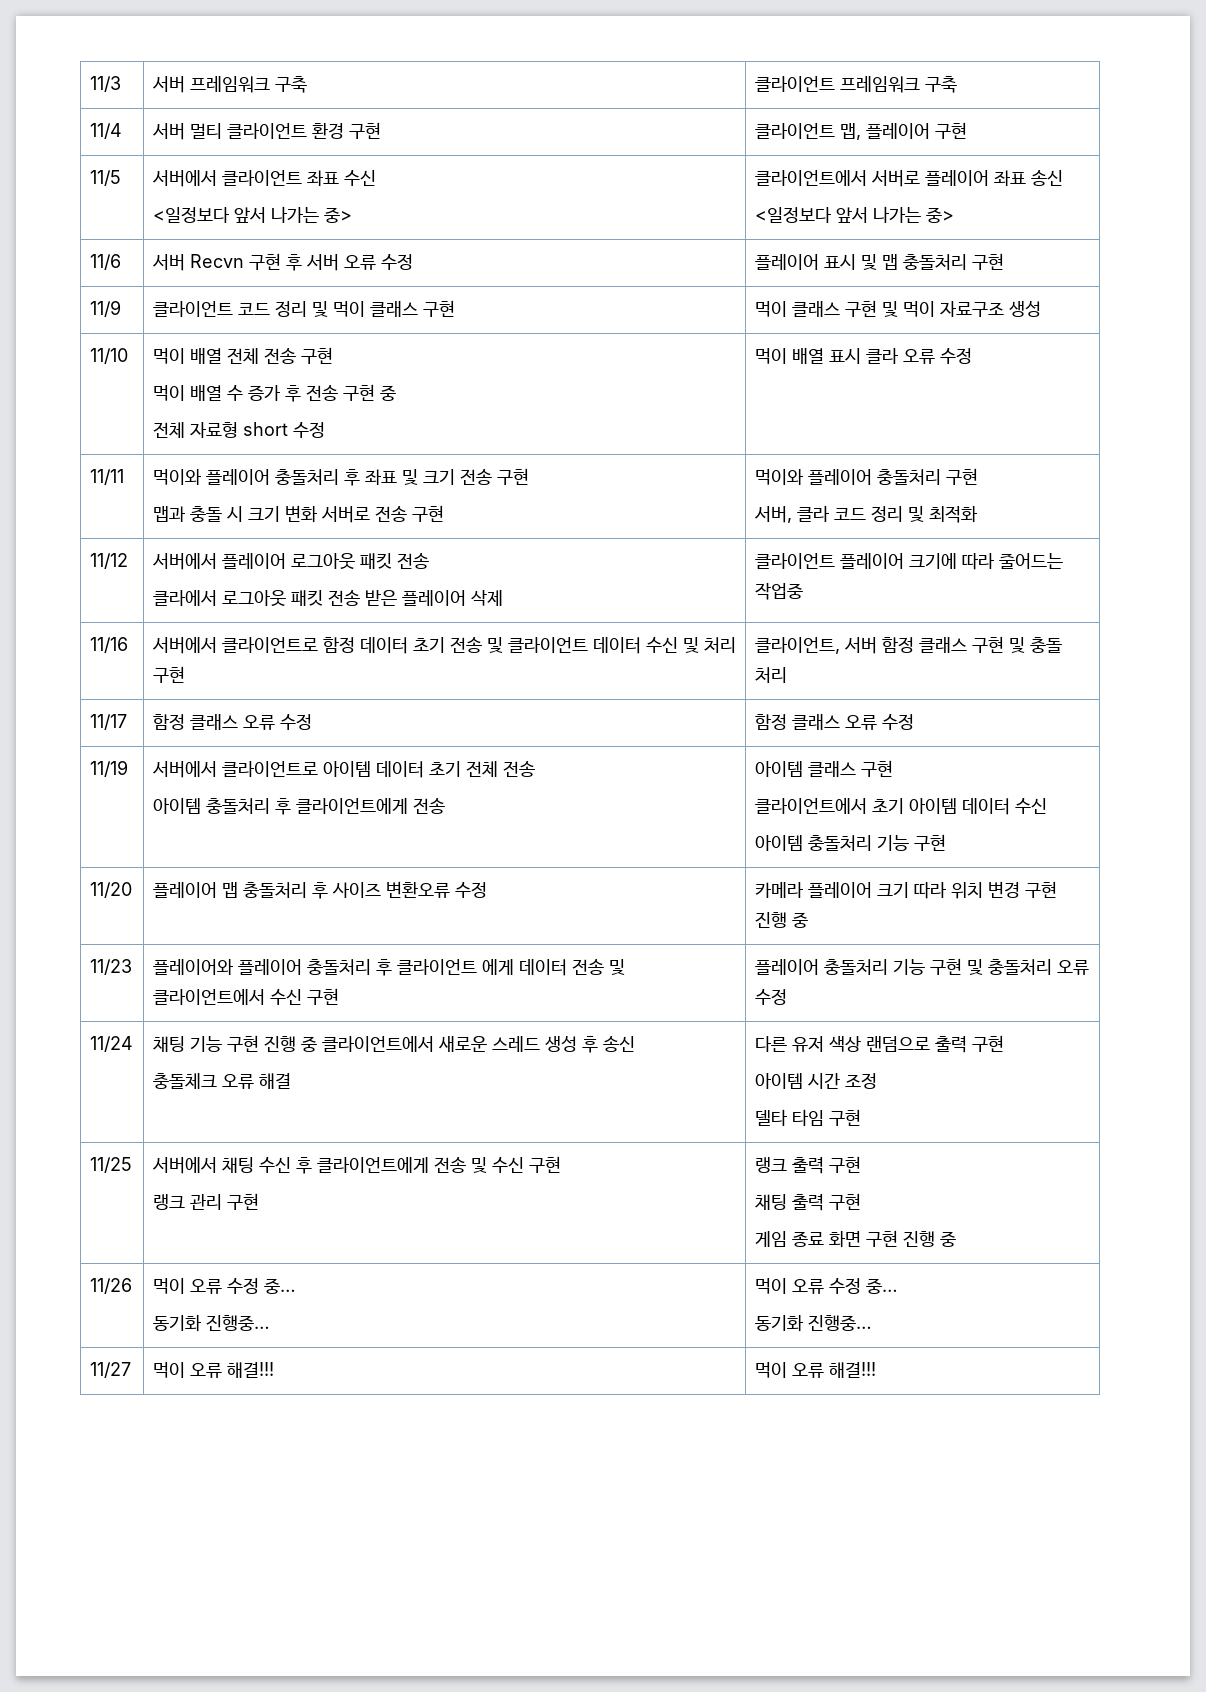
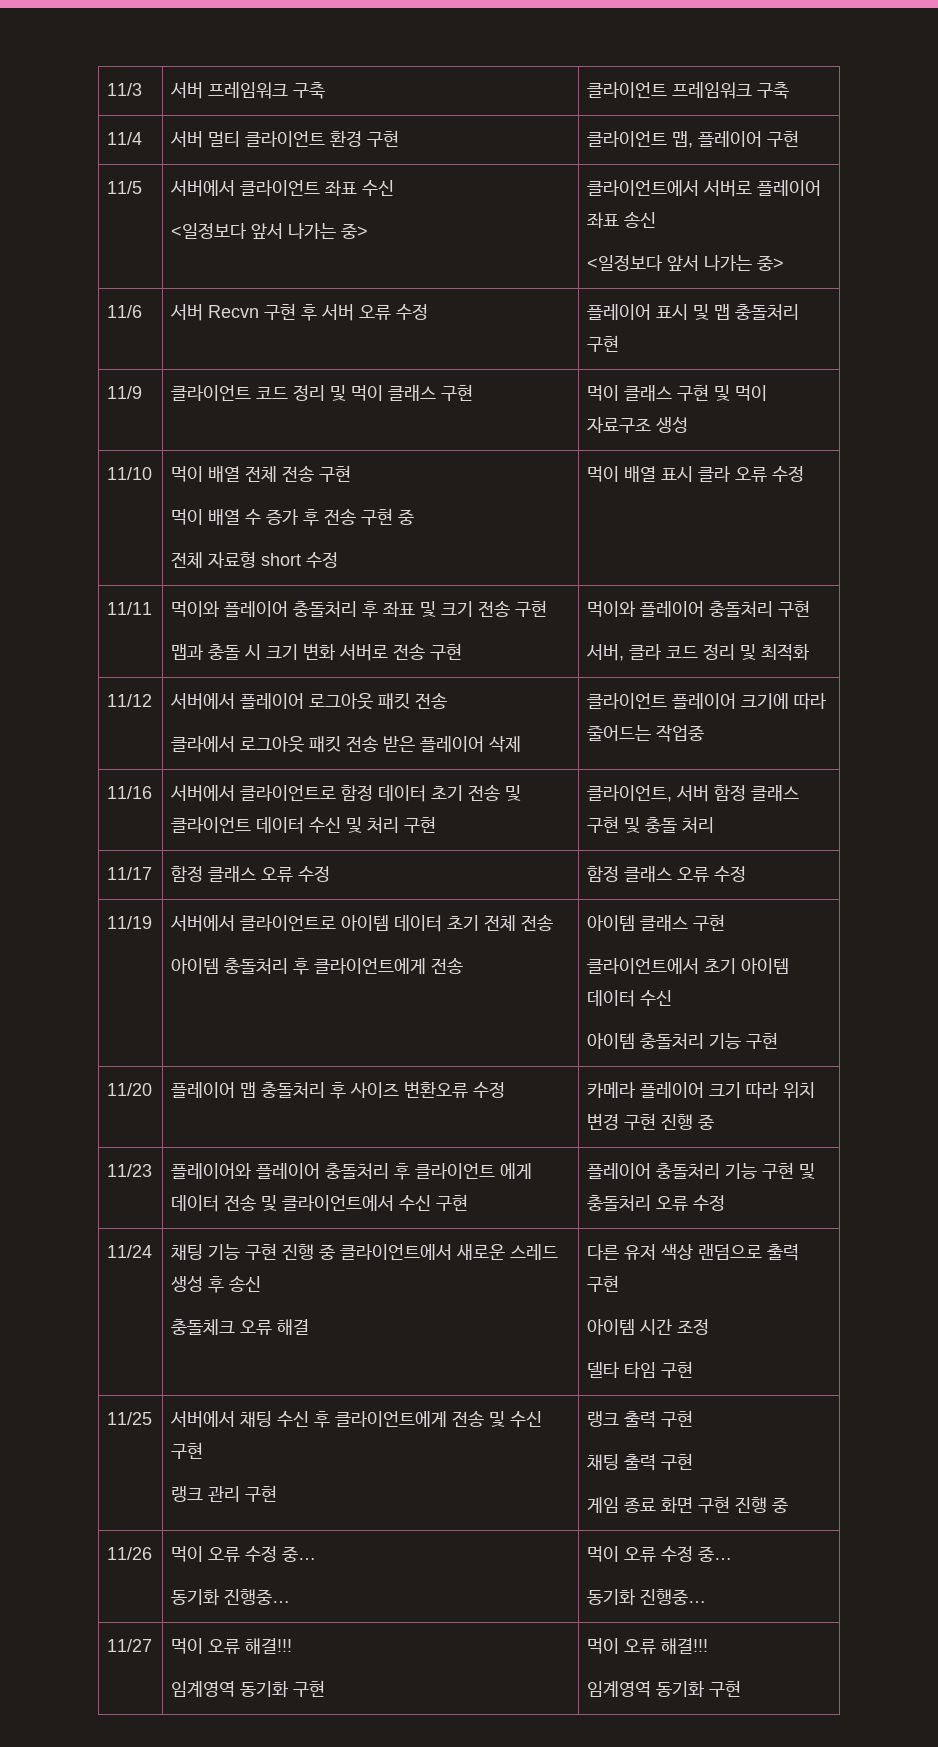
[754,1362,876,1378] | 먹이 오류 해결!!! -> [171,1680,326,1698] [587,1638,709,1654] [587,1680,742,1698] // 임계영역 동기화 구현 | 먹이 오류 해결!!! // 임계영역 동기화 구현

